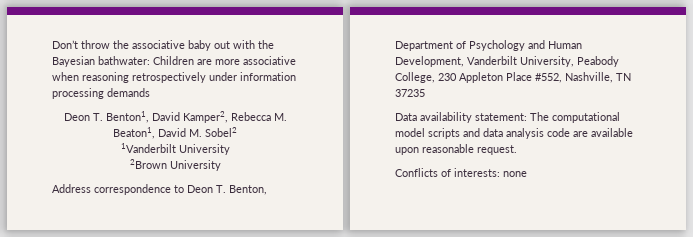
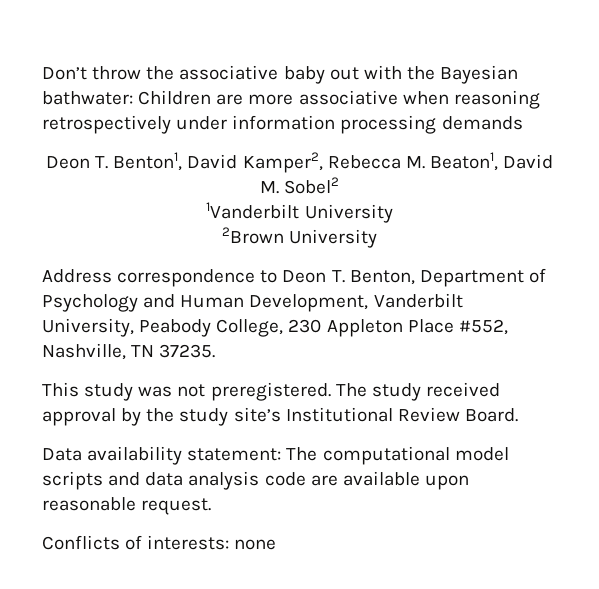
[395,89,425,97] 37235 -> [159,344,216,358] [42,382,500,401] [42,407,518,426] 37235. // This study was not preregistered. The study received approval by the study site’s Institutional Review Board.

